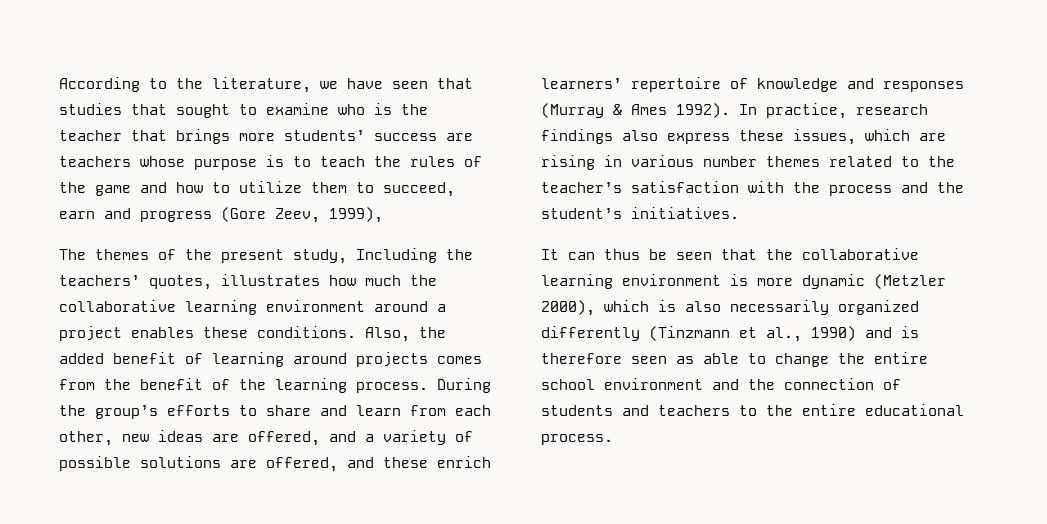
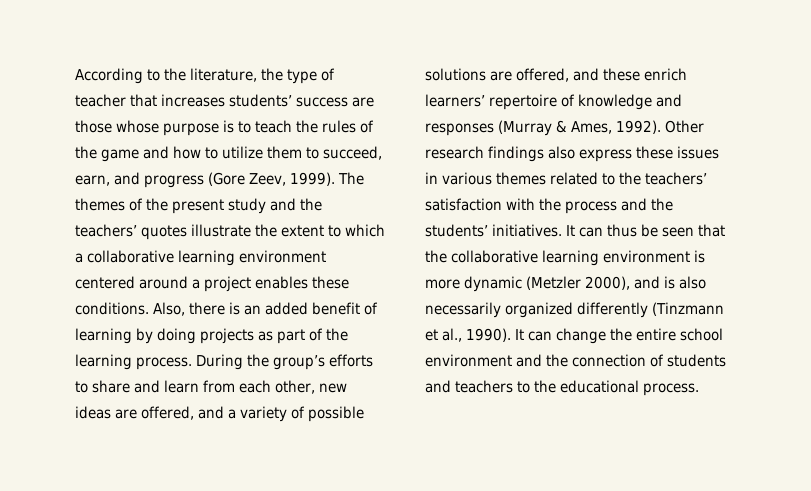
[320,78,473,89] [59,103,428,118] [59,129,275,144] we have seen that studies that sought to examine who is the teacher that brings more -> [261,68,336,84] [75,94,226,107] the type of teacher that increases
[59,156,131,167] teachers -> [75,120,112,133] those
[59,211,95,219] earn -> [75,175,110,186] earn,
[329,207,383,223] 1999), // -> [290,172,336,186] 1999).
[293,248,473,264] [59,274,437,290] [59,300,365,315] study, Including the teachers’ quotes, illustrates how much the collaborative learning environment -> [228,198,323,214] [75,224,386,240] [75,250,327,266] [75,276,135,289] study and the teachers’ quotes illustrate the extent to which a collaborative learning environment centered
[419,327,446,338] the -> [189,302,262,315] there is an
[293,352,482,367] [59,378,203,390] around projects comes from the benefit -> [136,328,306,344] by doing projects as part
[631,103,847,119] Ames 1992). In practice, -> [571,120,705,134] Ames, 1992). Other
[793,129,946,145] [541,155,595,170] issues, which are rising -> [677,146,720,159] issues
[703,156,757,167] number -> (493, 178) none
[541,182,622,193] teacher’s -> [645,172,708,185] teachers’
[541,208,622,219] student’s -> [425,224,488,237] students’
(739, 213) // -> (563, 230) none
[604,300,649,312] which -> [634,276,661,289] and
[811,326,919,341] [541,353,766,364] 1990) and is therefore seen as able to -> [466,328,553,342] 1990). It can
[802,404,856,416] entire -> (557, 386) none

